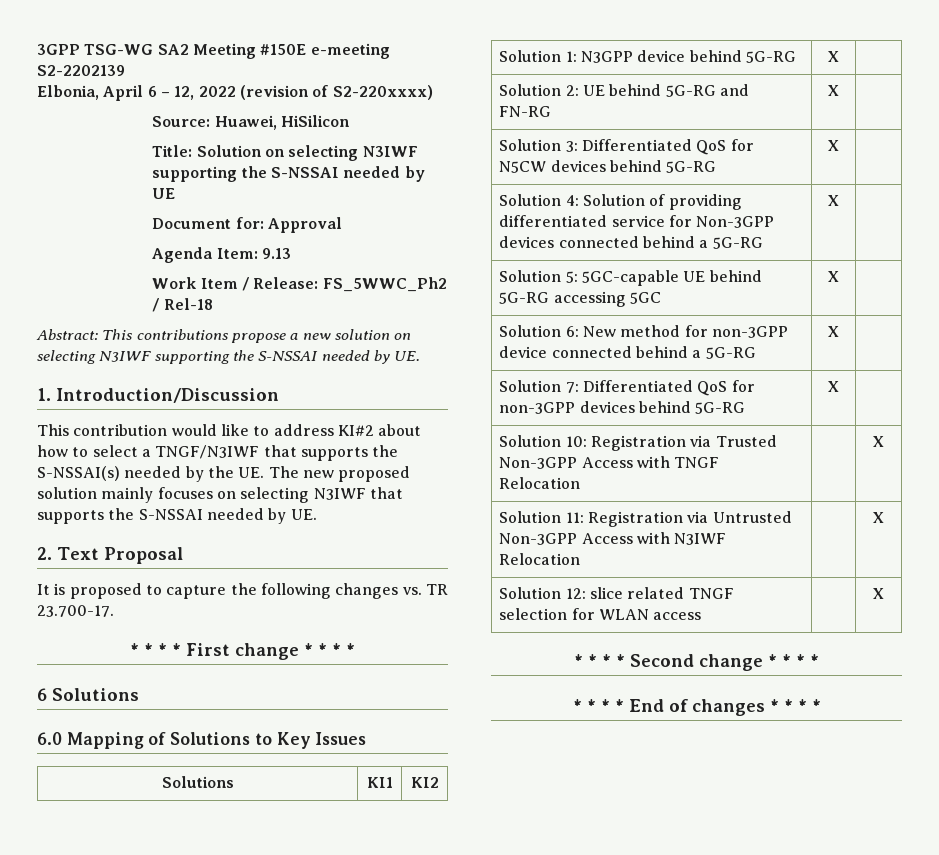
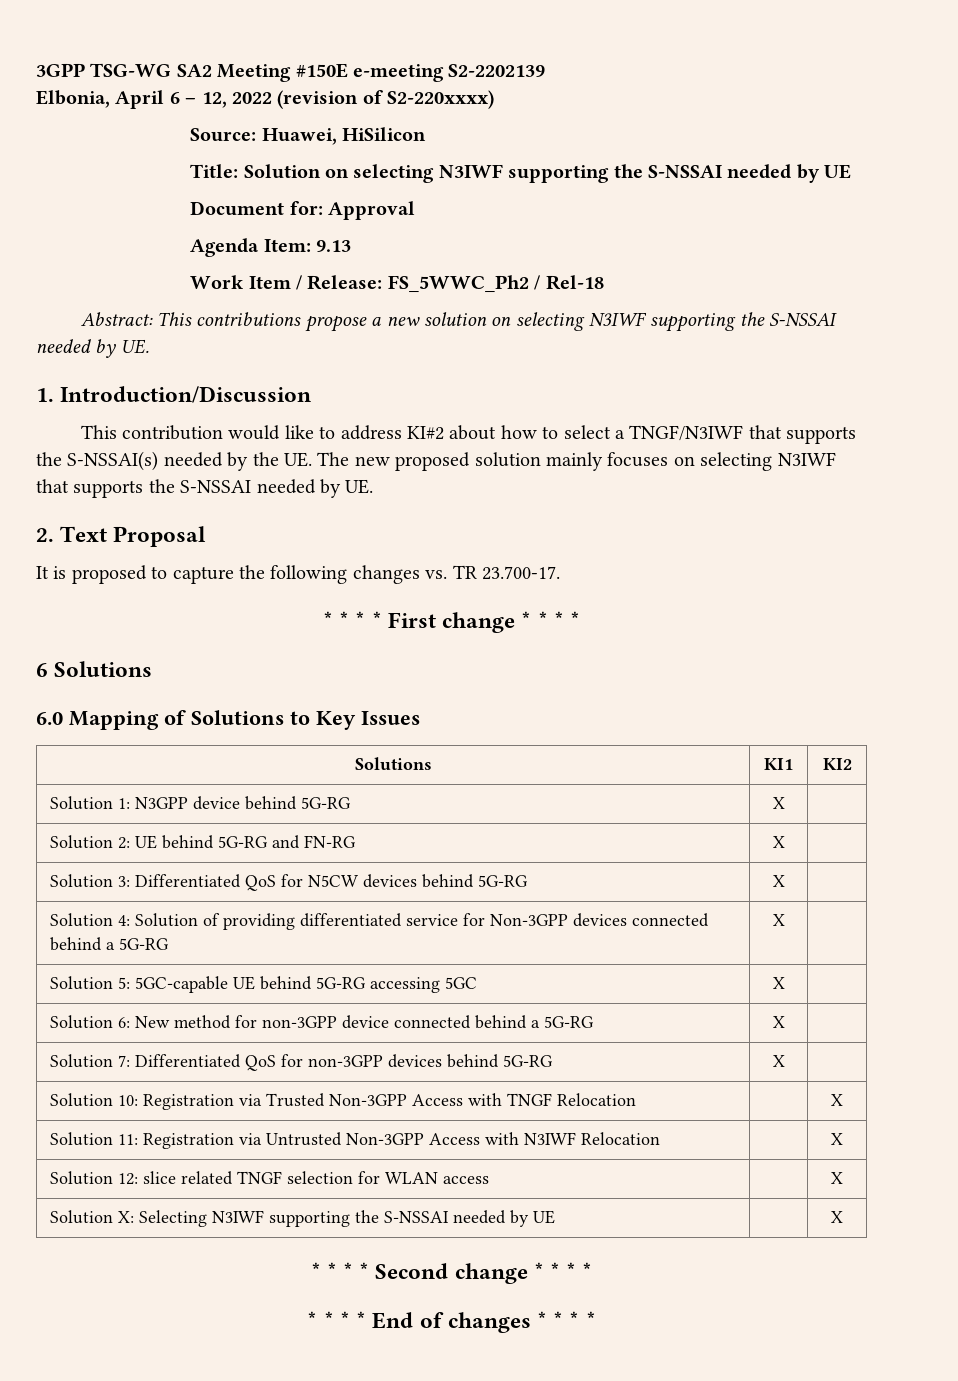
(884, 593) none -> [50,1210,556,1227] [831,1211,843,1223] // Solution X: Selecting N3IWF supporting the S-NSSAI needed by UE | | X

